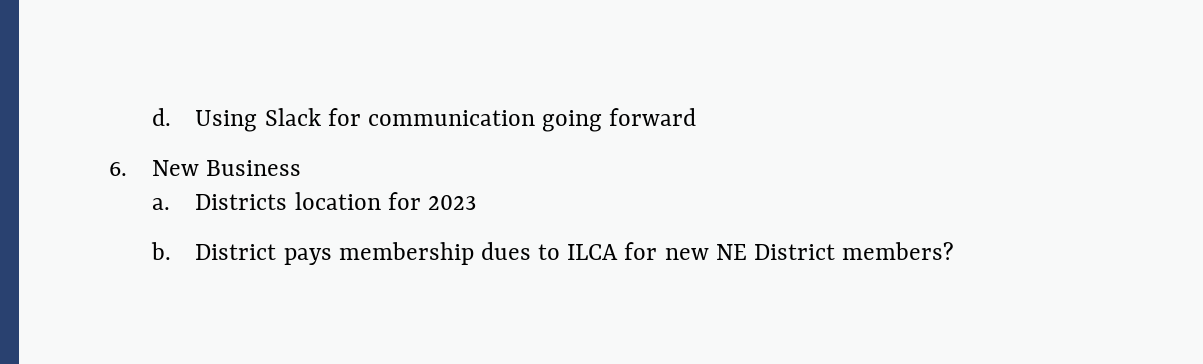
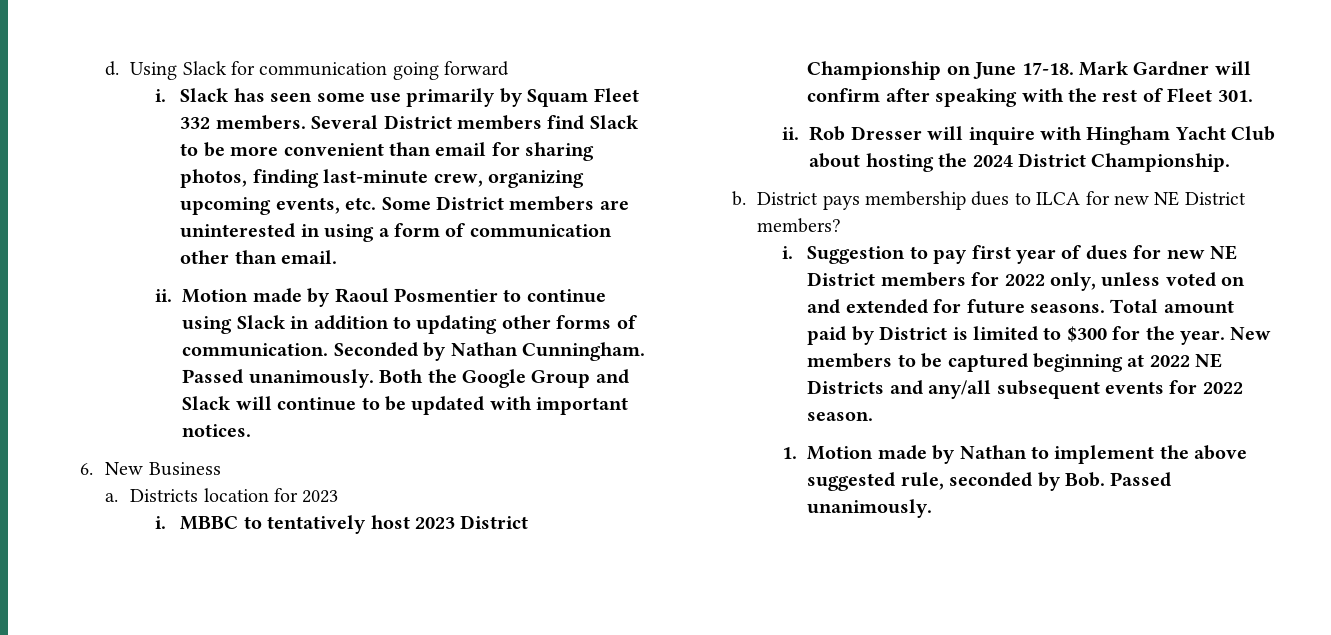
(697, 117) none -> [155,88,639,107] [180,115,639,130] [180,142,595,161] [180,169,585,188] [180,196,629,215] [180,223,612,242] [180,250,338,264] [155,288,606,307] [182,315,637,334] [182,342,645,361] [182,369,629,388] [182,396,629,415] [182,424,252,437] // i. Slack has seen some use primarily by Squam Fleet 332 members. Several District members find Slack to be more convenient than email for sharing photos, finding last-minute crew, organizing upcoming events, etc. Some District members are uninterested in using a form of communication other than email. // ii. Motion made by Raoul Posmentier to continue using Slack in addition to updating other forms of communication. Seconded by Nathan Cunningham. Passed unanimously. Both the Google Group and Slack will continue to be updated with important notices.
(476, 202) none -> [155,515,529,534] [807,61,1251,80] [807,88,1253,107] [782,126,1276,145] [809,153,1231,172] // i. MBBC to tentatively host 2023 District Championship on June 17-18. Mark Gardner will confirm after speaking with the rest of Fleet 301. // ii. Rob Dresser will inquire with Hingham Yacht Club about hosting the 2024 District Championship.
(954, 251) none -> [782,245,1238,264] [807,272,1246,291] [807,299,1234,314] [807,326,1272,345] [807,353,1223,372] [807,380,1243,399] [807,411,874,421] [782,445,1248,464] [807,472,1172,491] [807,499,933,518] // i. Suggestion to pay first year of dues for new NE District members for 2022 only, unless voted on and extended for future seasons. Total amount paid by District is limited to $300 for the year. New members to be captured beginning at 2022 NE Districts and any/all subsequent events for 2022 season. // 1. Motion made by Nathan to implement the above suggested rule, seconded by Bob. Passed unanimously.

